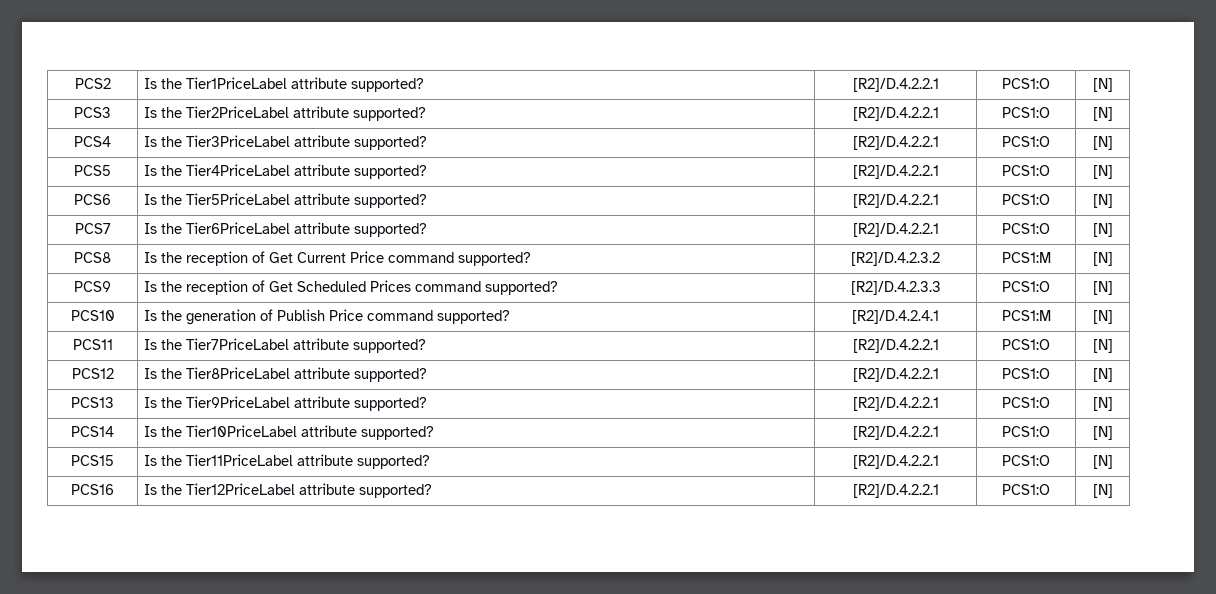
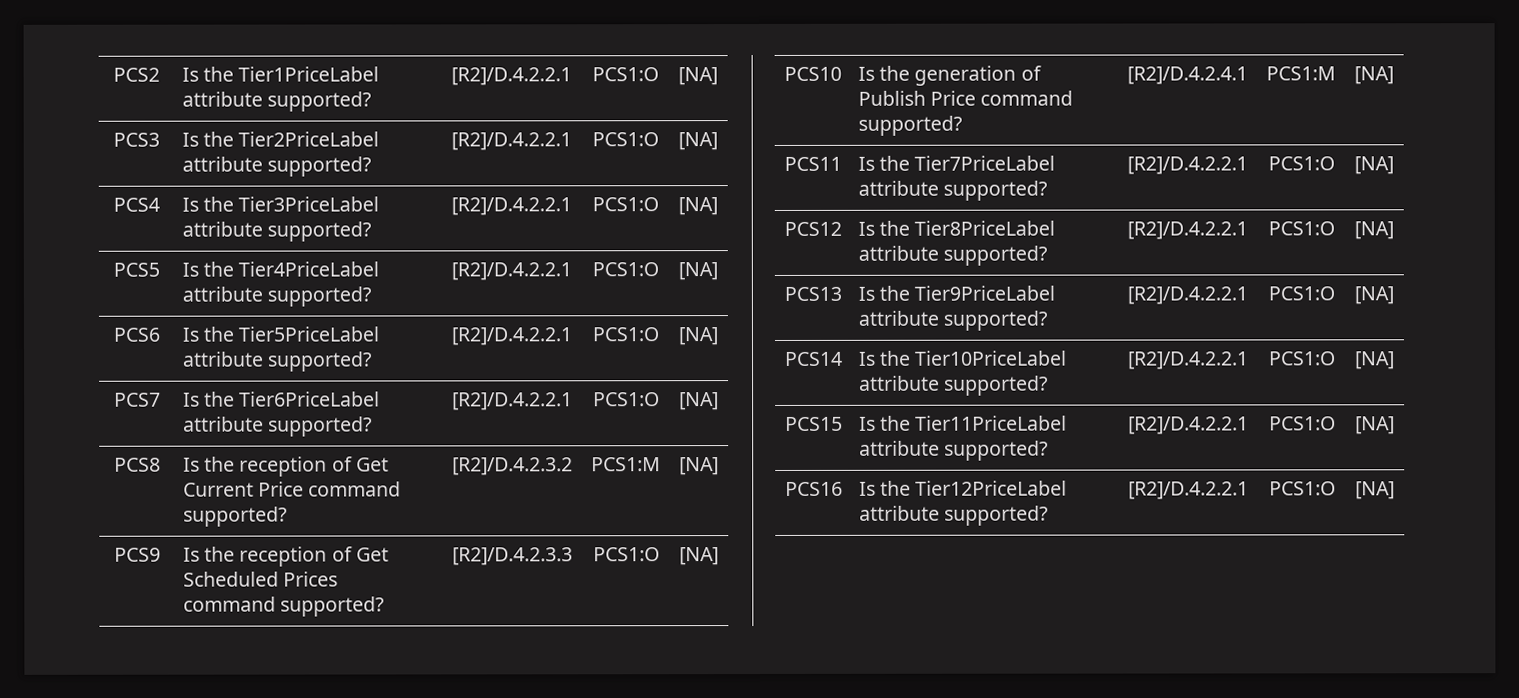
[1092,78,1113,92] [N] -> [678,67,718,86] [NA]
[1092,107,1113,121] [N] -> [678,132,718,151] [NA]
[1092,136,1113,150] [N] -> [678,197,718,216] [NA]
[1092,165,1113,179] [N] -> [678,262,718,281] [NA]
[1092,194,1113,208] [N] -> [678,327,718,346] [NA]
[1092,223,1113,237] [N] -> [679,392,719,411] [NA]
[1092,252,1113,266] [N] -> [679,457,719,476] [NA]
[1092,281,1113,295] [N] -> [679,547,719,566] [NA]
[1092,310,1113,324] [N] -> [1354,66,1394,85] [NA]
[1092,339,1113,353] [N] -> [1354,156,1394,175] [NA]
[1092,368,1113,382] [N] -> [1354,221,1394,240] [NA]
[1092,397,1113,411] [N] -> [1354,286,1394,305] [NA]
[1092,426,1113,440] [N] -> [1355,351,1395,370] [NA]
[1092,455,1113,469] [N] -> [1355,416,1395,435] [NA]
[1092,484,1113,498] [N] -> [1355,481,1395,500] [NA]

